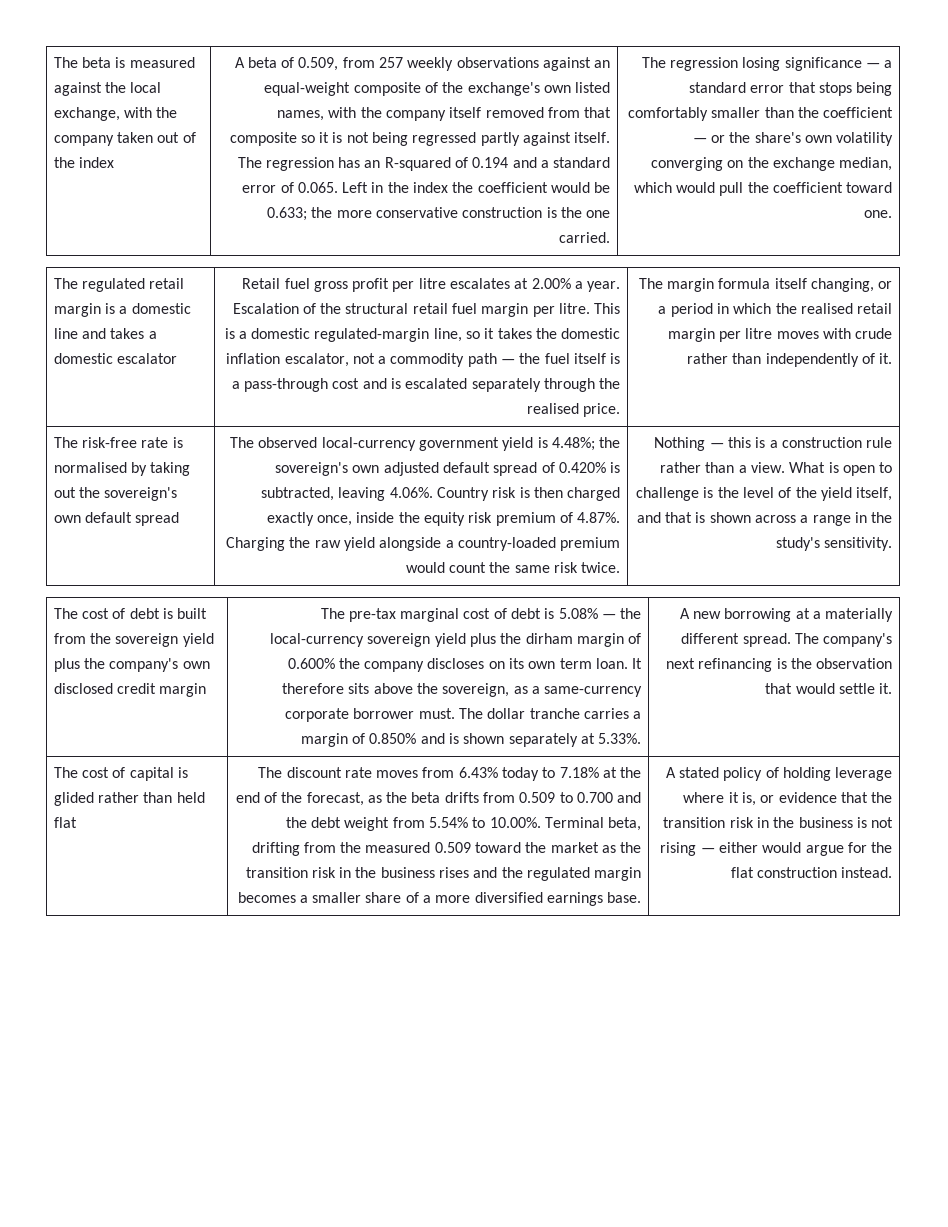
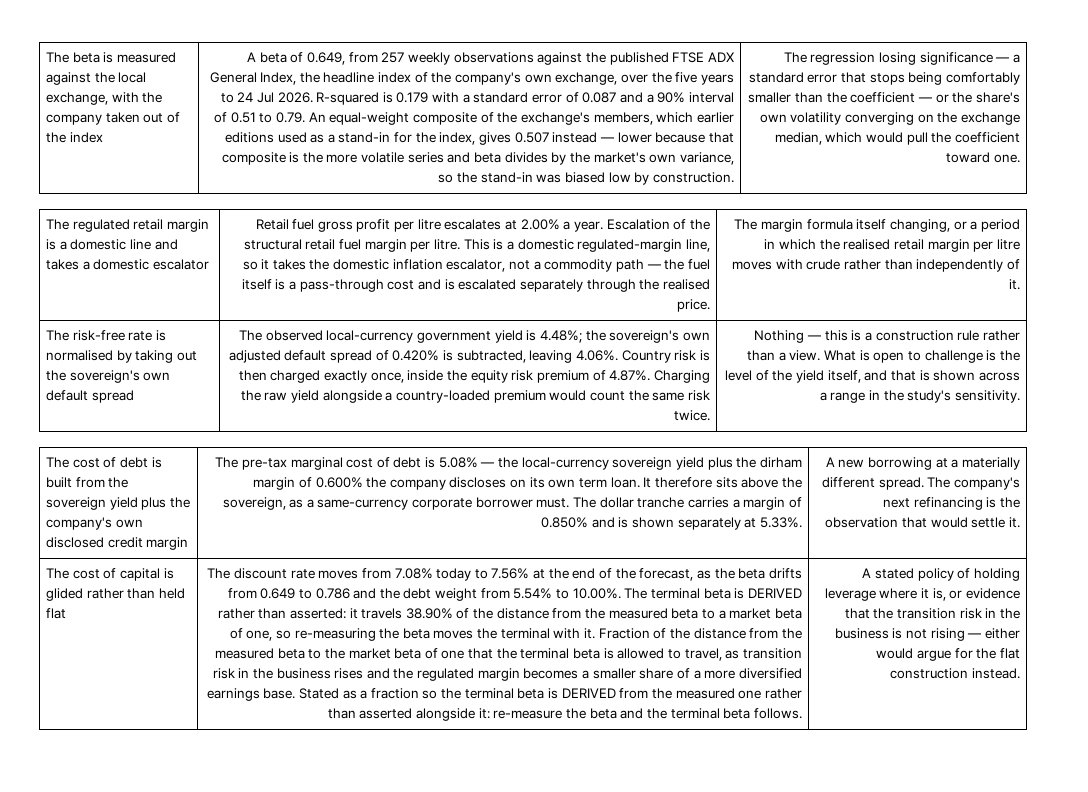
[298,57,339,71] 0.509, -> [307,52,346,65] 0.649,
[594,60,611,68] an -> [585,52,734,65] [209,72,734,85] [220,92,734,105] [214,112,326,123] the published FTSE ADX General Index, the headline index of the company's own exchange, over the five years to 24 Jul 2026. R-squared is 0.179 with a standard error of 0.087 and a 90% interval of 0.51 to 0.79. An
[544,82,611,93] [277,107,612,121] [229,132,611,146] [237,157,611,171] [242,182,611,193] [267,207,611,221] [559,232,611,243] own listed names, with the company itself removed from that composite so it is not being regressed partly against itself. The regression has an R-squared of 0.194 and a standard error of 0.065. Left in the index the coefficient would be 0.633; the more conservative construction is the one carried. -> [593,112,734,125] [224,132,734,145] [221,152,734,165] [438,172,734,185] members, which earlier editions used as a stand-in for the index, gives 0.507 instead — lower because that composite is the more volatile series and beta divides by the market's own variance, so the stand-in was biased low by construction.
[458,767,498,778] 6.43% -> [394,568,433,579] 7.08%
[559,767,599,778] 7.18% -> [491,568,530,579] 7.56%
[519,792,614,803] 0.509 to 0.700 -> [260,588,350,599] 0.649 to 0.786
[545,817,642,831] [251,842,642,856] Terminal beta, drifting from the measured 0.509 toward the market as the -> [624,588,802,599] [217,608,802,619] [229,628,802,641] [214,648,740,661] The terminal beta is DERIVED rather than asserted: it travels 38.90% of the distance from the measured beta to a market beta of one, so re-measuring the beta moves the terminal with it. Fraction of the distance from the measured beta to the market beta of one that the terminal beta is allowed to travel, as
(642, 897) none -> [298,688,802,699] [327,708,802,721] Stated as a fraction so the terminal beta is DERIVED from the measured one rather than asserted alongside it: re-measure the beta and the terminal beta follows.

